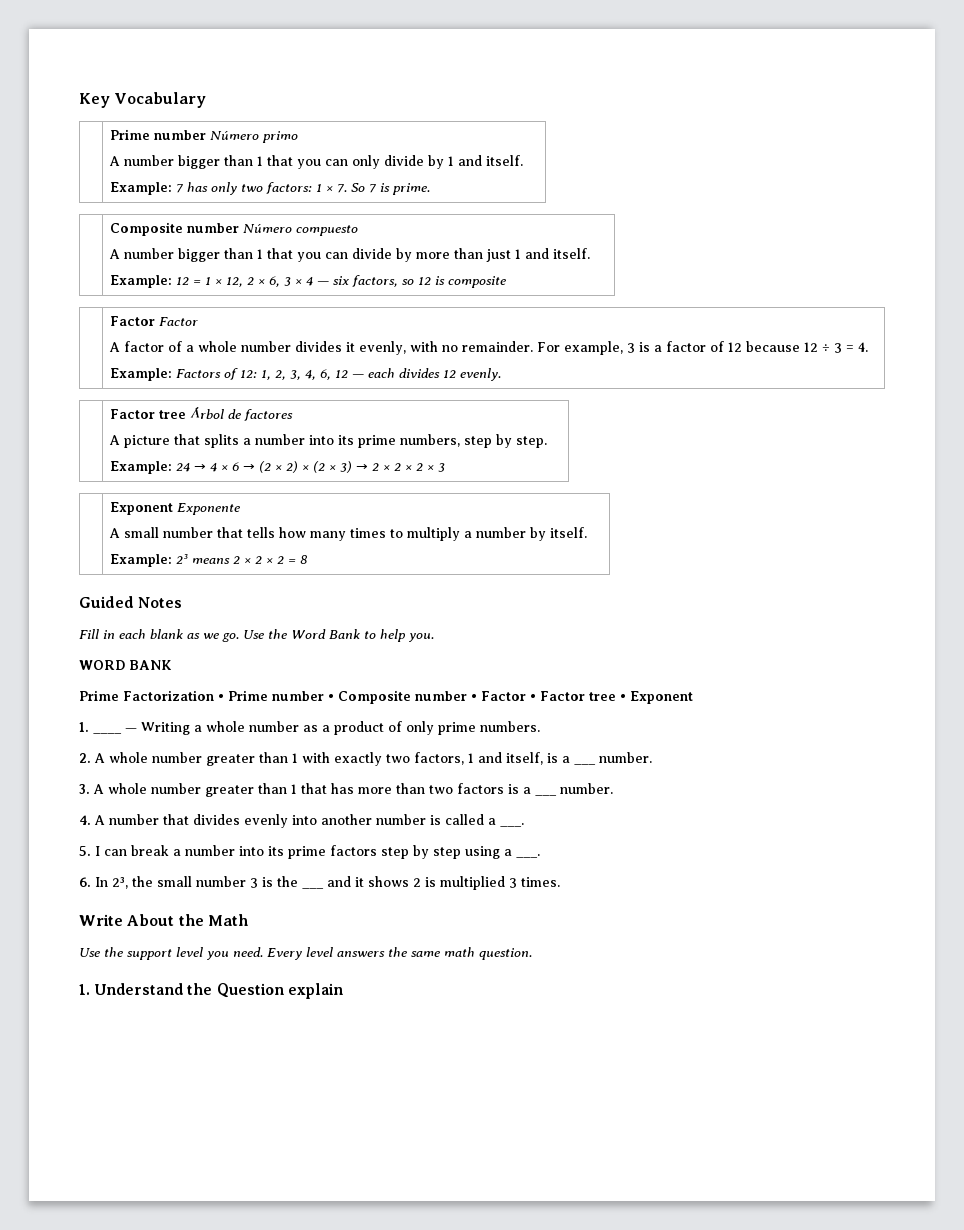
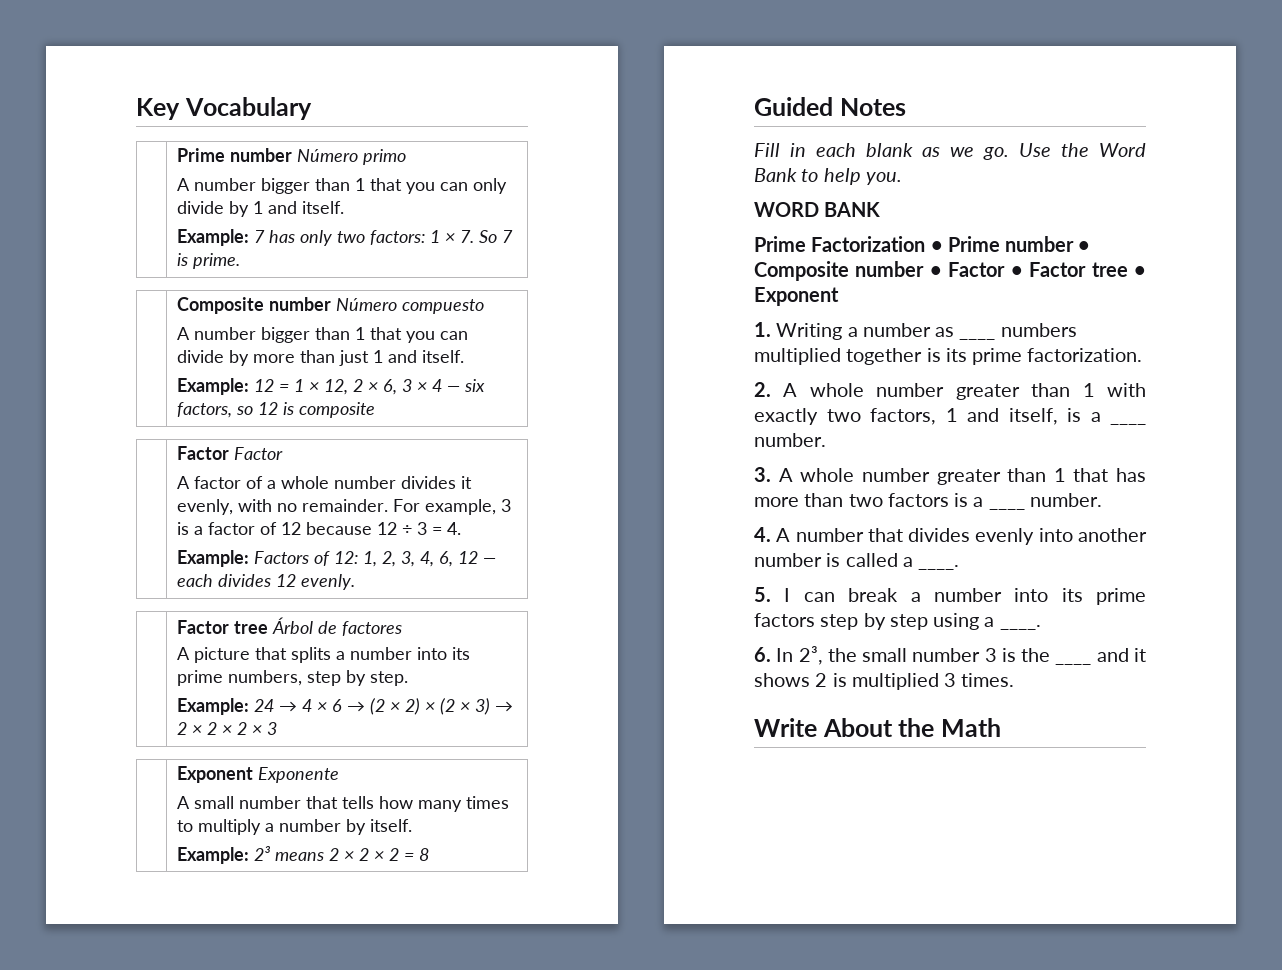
[93,732,122,734] [125,728,137,732] ____ — -> (771, 329) none
[206,721,245,732] whole -> (858, 332) none
[322,721,540,735] a product of only prime numbers. -> [959,337,996,340] [1000,323,1077,337] [754,348,1143,365] ____ numbers multiplied together is its prime factorization.
[574,763,596,765] ___ -> [1110,422,1146,425] ____
[535,794,557,796] ___ -> [988,507,1025,510] ____
[500,823,524,827] ___. -> [918,565,960,570] ____.
[516,854,540,858] ___. -> [999,625,1041,630] ____.
[302,887,324,889] ___ -> [1055,662,1092,665] ____
[79,947,532,960] [79,983,343,999] // Use the support level you need. Every level answers the same math question. // 1. Understand the Question explain -> (1001, 727) none

